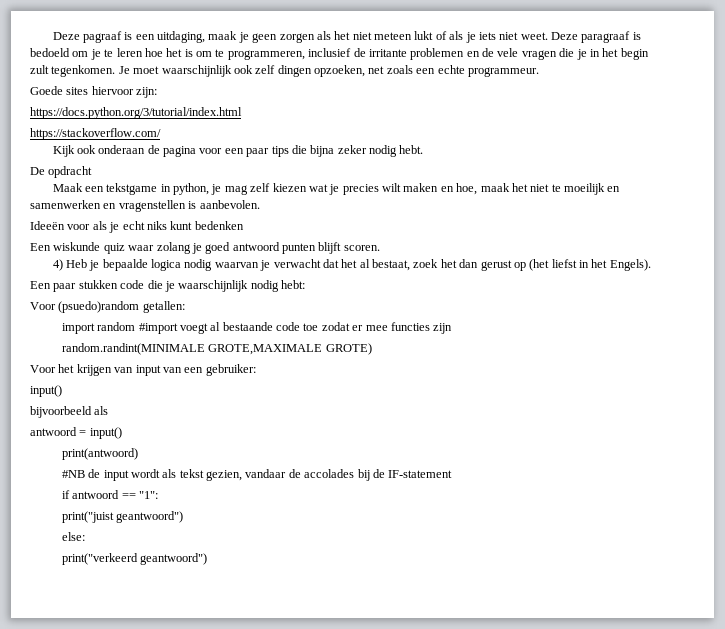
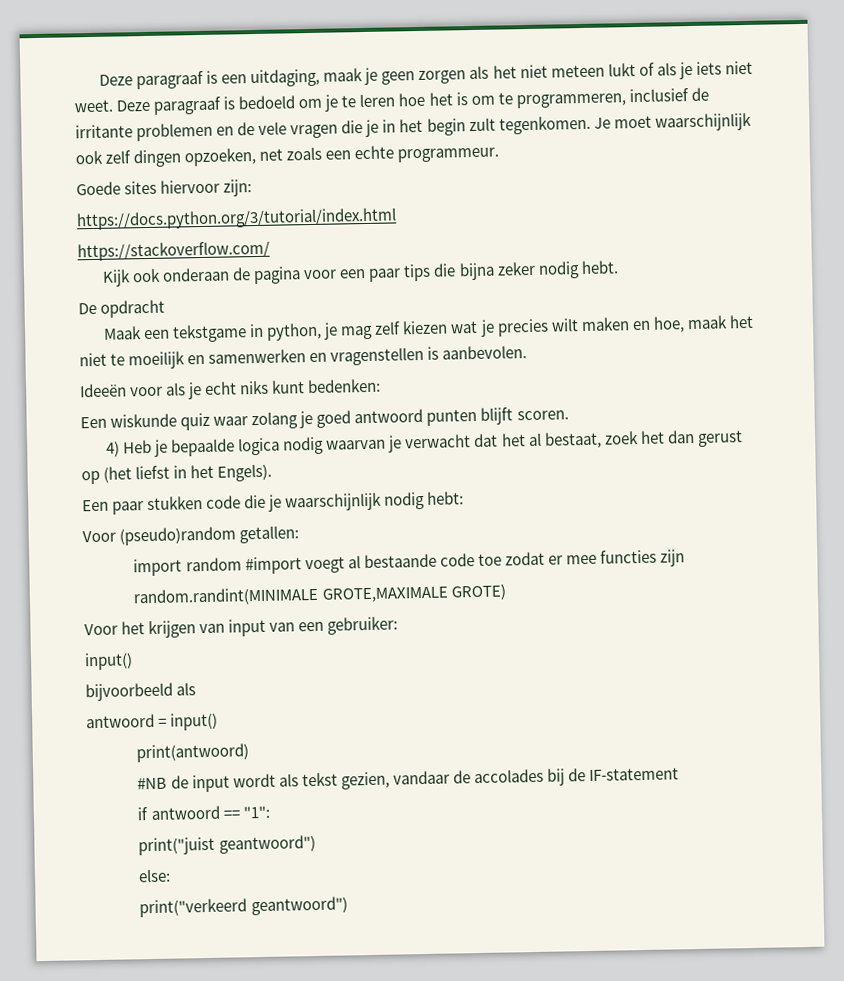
[52,31,122,43] Deze pagraaf -> [99,70,205,90] Deze paragraaf
[194,221,244,230] bedenken -> [307,378,382,394] bedenken:
[58,301,140,313] (psuedo)random -> [119,526,237,546] (pseudo)random

